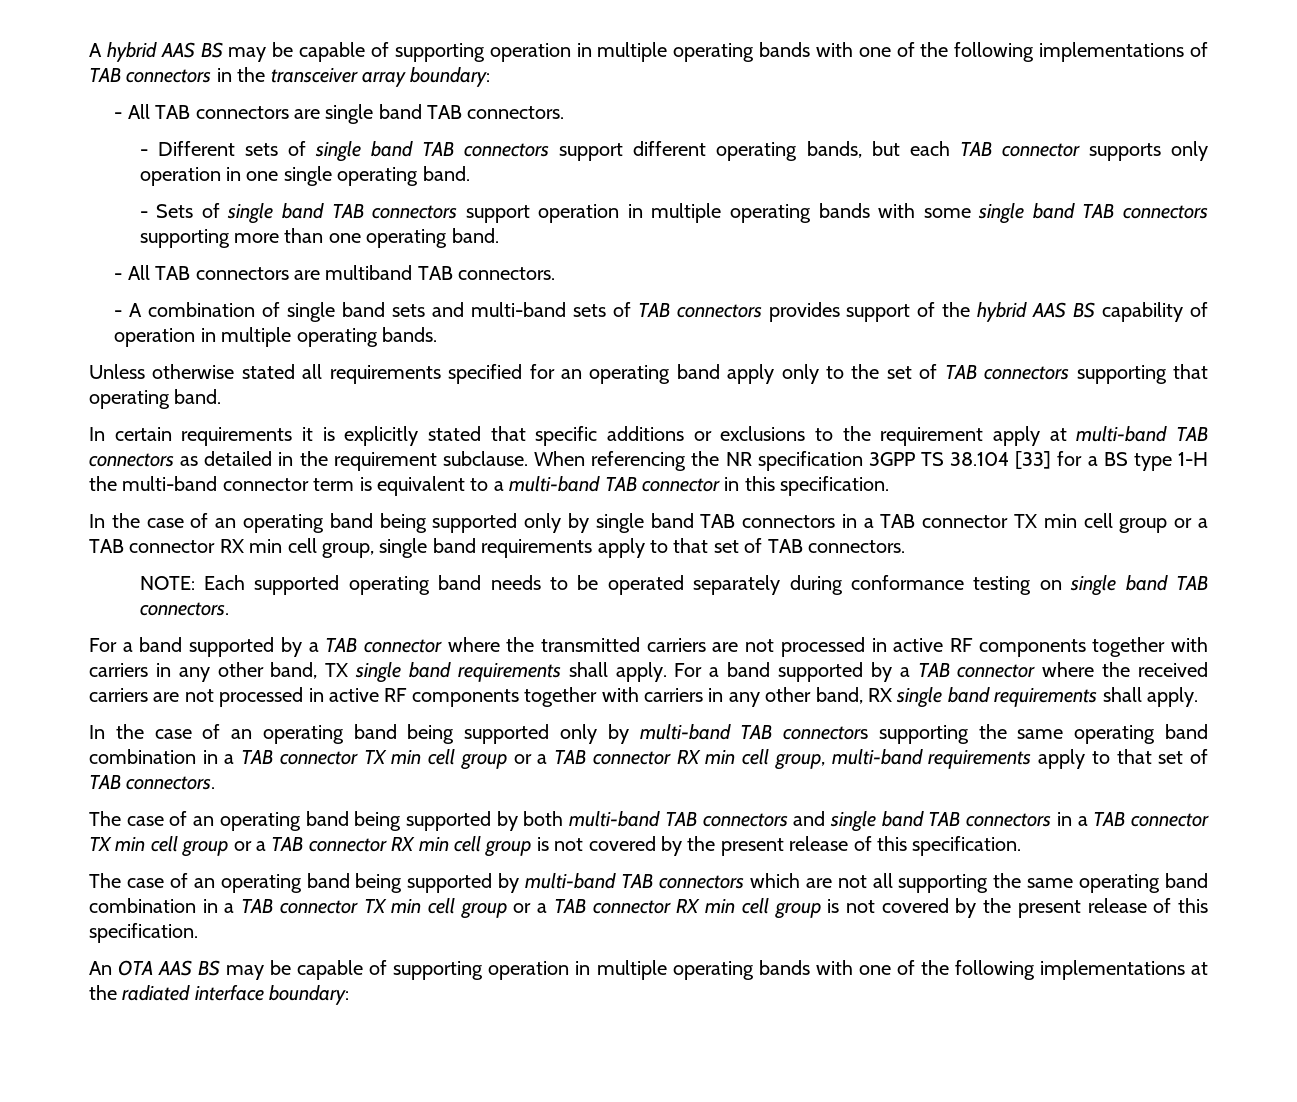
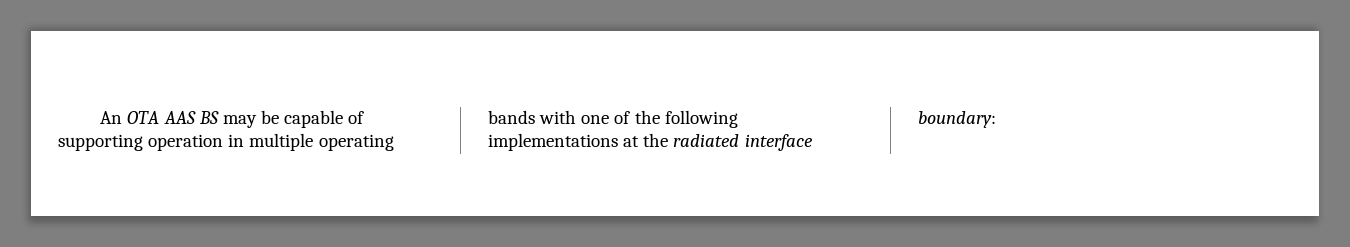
[89,42,1209,62] [89,67,491,87] [114,104,565,124] [139,141,1208,162] [139,166,470,186] [139,203,1209,224] [139,228,499,248] [114,265,556,280] [114,302,1208,322] [114,327,437,347] [89,364,1208,384] [89,389,222,409] [89,426,1209,446] [89,451,1208,471] [89,476,890,496] [89,513,1208,533] [89,538,905,558] [139,575,1209,596] [139,602,229,616] [89,637,1209,657] [89,662,1209,683] [89,687,1198,708] [89,724,1209,744] [89,749,1208,770] [89,775,216,790] [89,811,1210,832] [89,836,1022,857] [89,873,1209,893] [89,898,1209,919] [89,923,198,943] A hybrid AAS BS may be capable of supporting operation in multiple operating bands with one of the following implementations of TAB connectors in the transceiver array boundary: // - All TAB connectors are single band TAB connectors. // - Different sets of single band TAB connectors support different operating bands, but each TAB connector supports only operation in one single operating band. // - Sets of single band TAB connectors support operation in multiple operating bands with some single band TAB connectors supporting more than one operating band. // - All TAB connectors are multiband TAB connectors. // - A combination of single band sets and multi-band sets of TAB connectors provides support of the hybrid AAS BS capability of operation in multiple operating bands. // Unless otherwise stated all requirements specified for an operating band apply only to the set of TAB connectors supporting that operating band. // In certain requirements it is explicitly stated that specific additions or exclusions to the requirement apply at multi-band TAB connectors as detailed in the requirement subclause. When referencing the NR specification 3GPP TS 38.104 [33] for a BS type 1-H the multi-band connector term is equivalent to a multi-band TAB connector in this specification. // In the case of an operating band being supported only by single band TAB connectors in a TAB connector TX min cell group or a TAB connector RX min cell group, single band requirements apply to that set of TAB connectors. // NOTE: Each supported operating band needs to be operated separately during conformance testing on single band TAB connectors. // For a band supported by a TAB connector where the transmitted carriers are not processed in active RF components together with carriers in any other band, TX single band requirements shall apply. For a band supported by a TAB connector where the received carriers are not processed in active RF components together with carriers in any other band, RX single band requirements shall apply. // In the case of an operating band being supported only by multi-band TAB connectors supporting the same operating band combination in a TAB connector TX min cell group or a TAB connector RX min cell group, multi-band requirements apply to that set of TAB connectors. // The case of an operating band being supported by both multi-band TAB connectors and single band TAB connectors in a TAB connector TX min cell group or a TAB connector RX min cell group is not covered by the present release of this specification. // The case of an operating band being supported by multi-band TAB connectors which are not all supporting the same operating band combination in a TAB connector TX min cell group or a TAB connector RX min cell group is not covered by the present release of this specification. // -> (100, 117) none

